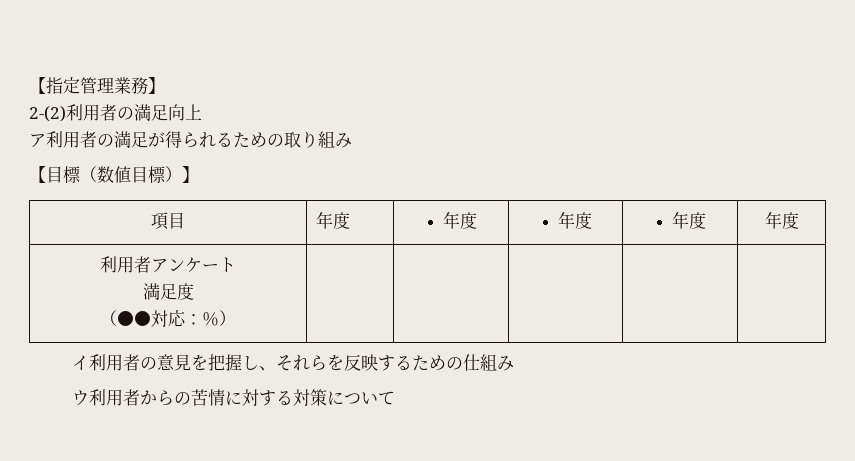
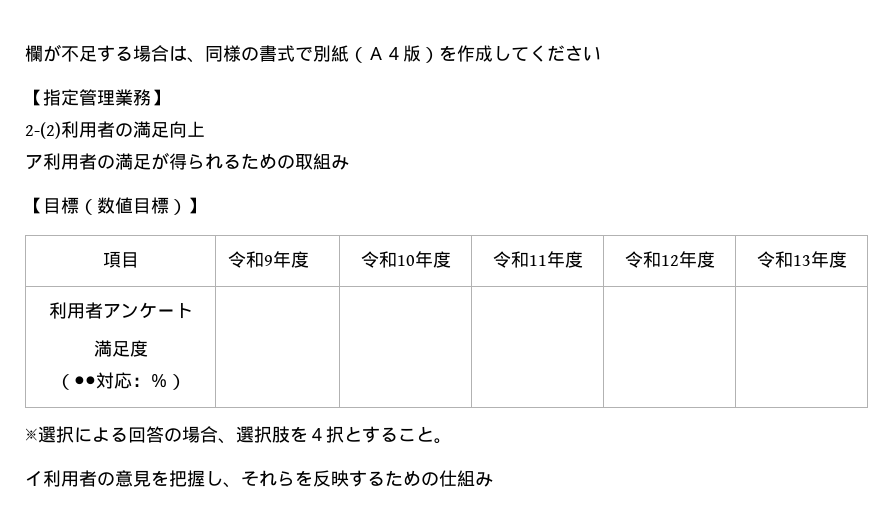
(29, 85) none -> [25,44,601,63] 欄が不足する場合は、同様の書式で別紙（Ａ４版）を作成してください //
[301,131,318,148] り -> (313, 162) none
[315,211,350,229] [443,211,478,229] [557,211,592,229] [672,211,707,229] 年度 | 年度 | 年度 | 年度 | -> [227,251,309,268] [360,251,451,268] [492,251,583,268] [624,251,715,268] [756,251,811,268] 令和9年度 | 令和10年度 | 令和11年度 | 令和12年度 | 令和13
(236, 318) none -> [25,426,452,444] // ※選択による回答の場合、選択肢を４択とすること。
[72,389,396,406] // ウ利用者からの苦情に対する対策について -> (493, 479) none

